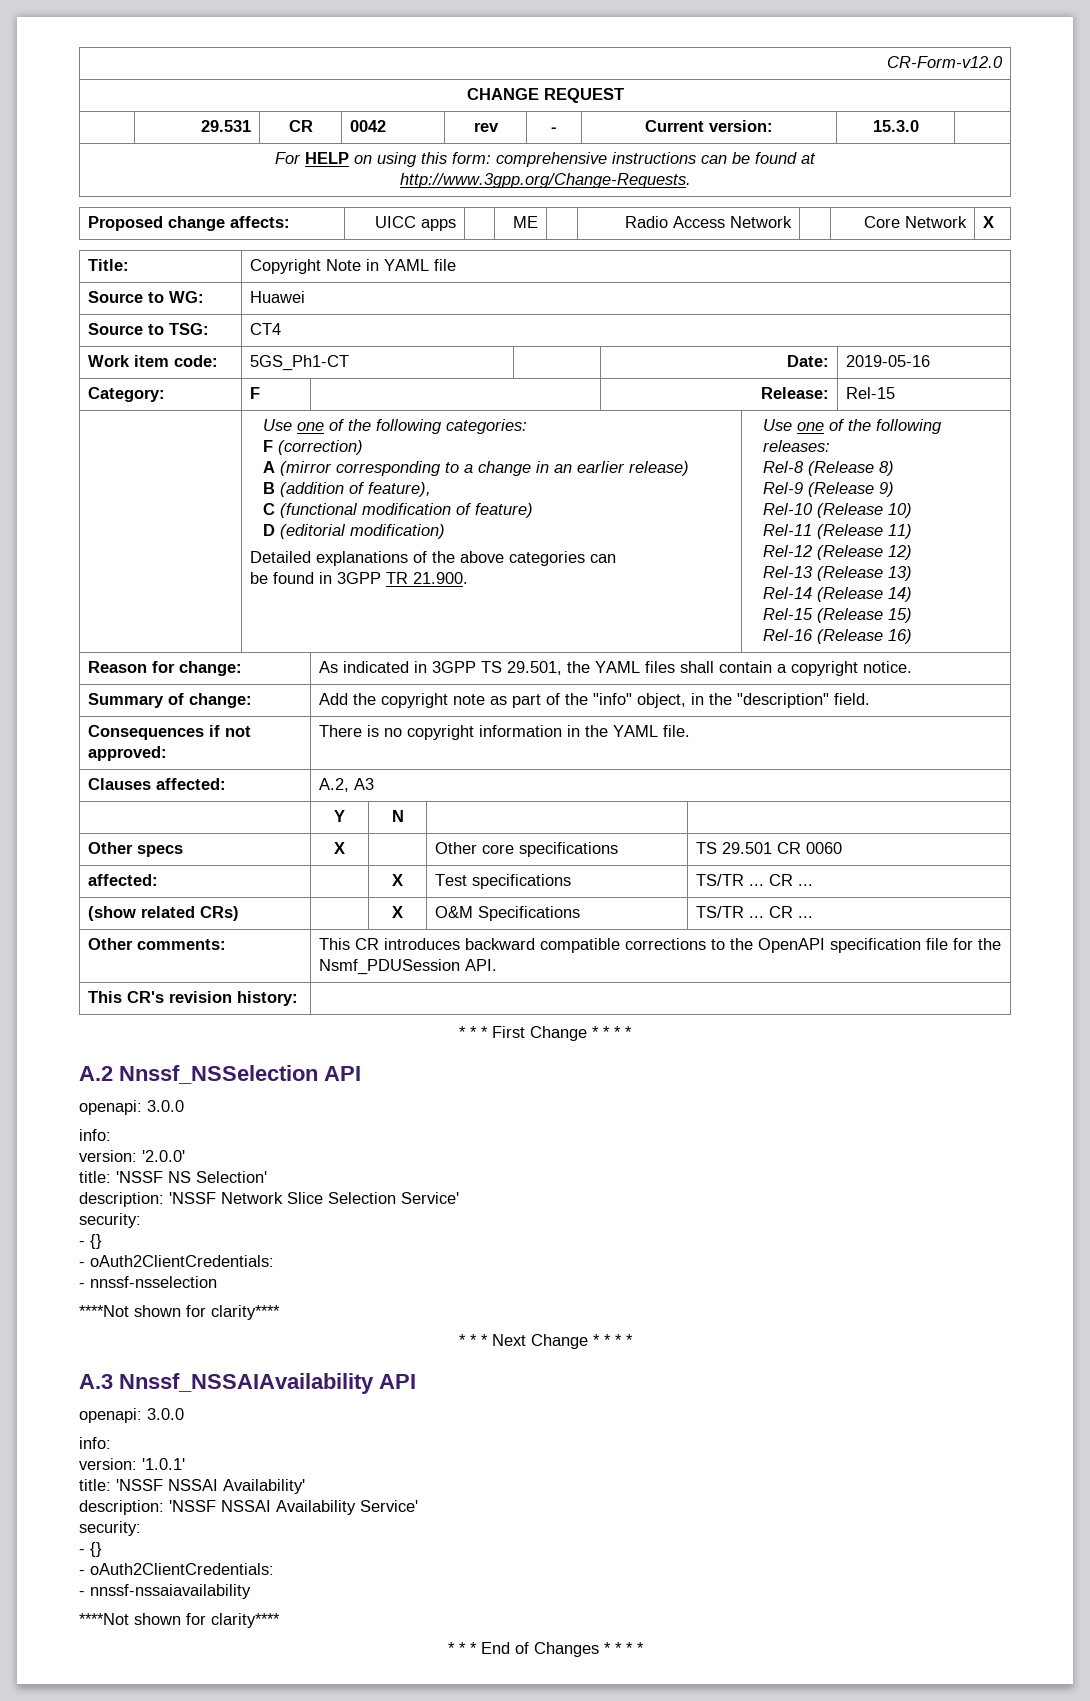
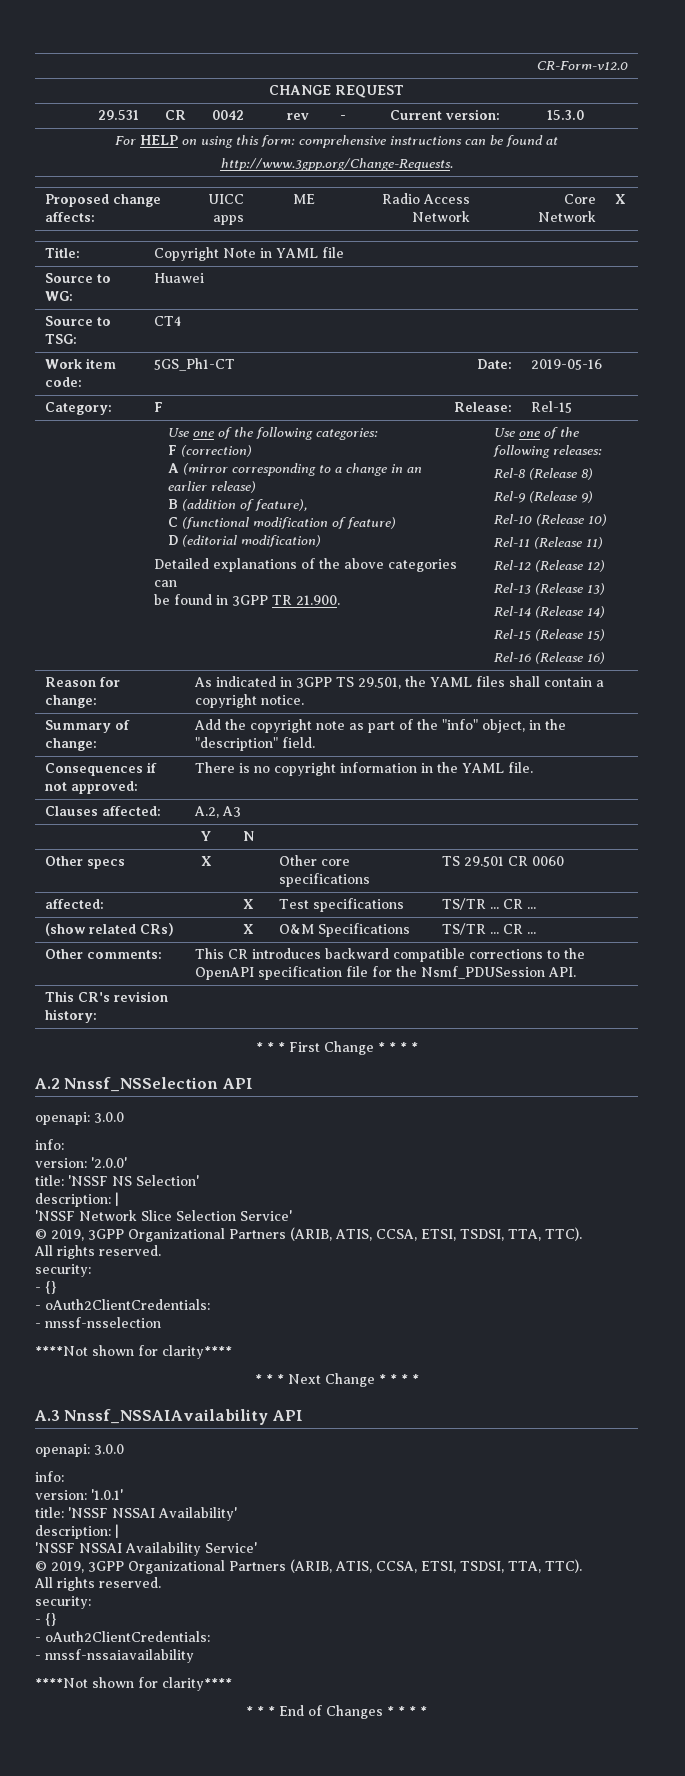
(164, 1199) none -> [115,1192,119,1206] | //
(459, 1198) none -> [35,1227,582,1242] [34,1245,161,1259] // © 2019, 3GPP Organizational Partners (ARIB, ATIS, CCSA, ETSI, TSDSI, TTA, TTC). // All rights reserved.
(164, 1507) none -> [115,1524,119,1538] | //
(418, 1506) none -> [35,1559,582,1574] [34,1577,161,1591] // © 2019, 3GPP Organizational Partners (ARIB, ATIS, CCSA, ETSI, TSDSI, TTA, TTC). // All rights reserved.

